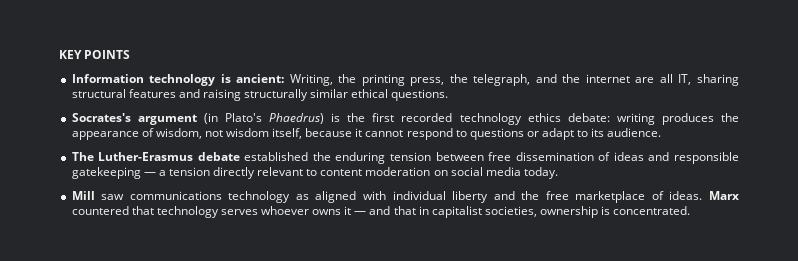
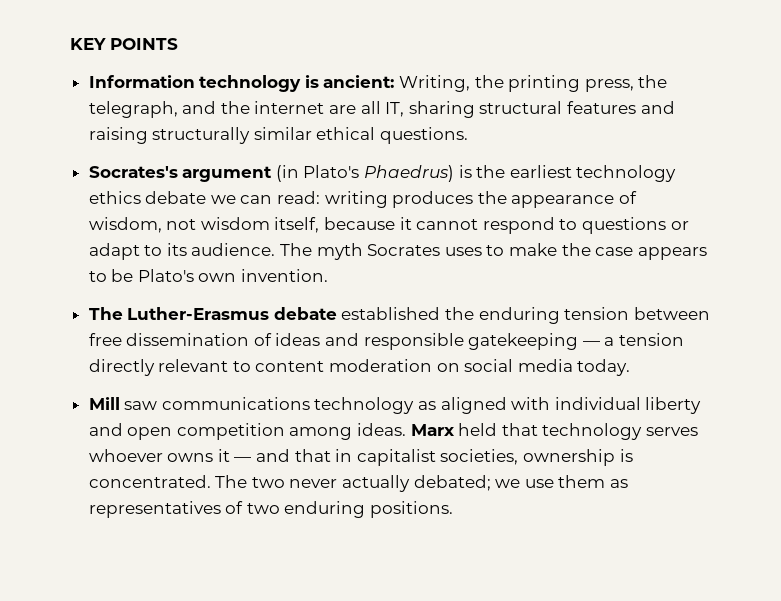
[372,113,610,125] first recorded technology ethics debate: -> [509,165,677,182] [88,191,321,204] earliest technology ethics debate we can read:
(662, 132) none -> [280,243,707,260] [88,269,329,282] The myth Socrates uses to make the case appears to be Plato's own invention.
[521,191,664,203] the free marketplace of -> [127,423,353,440] open competition among
[71,206,129,215] countered -> [458,423,498,436] held
(691, 210) none -> [215,475,629,492] [88,501,454,518] The two never actually debated; we use them as representatives of two enduring positions.

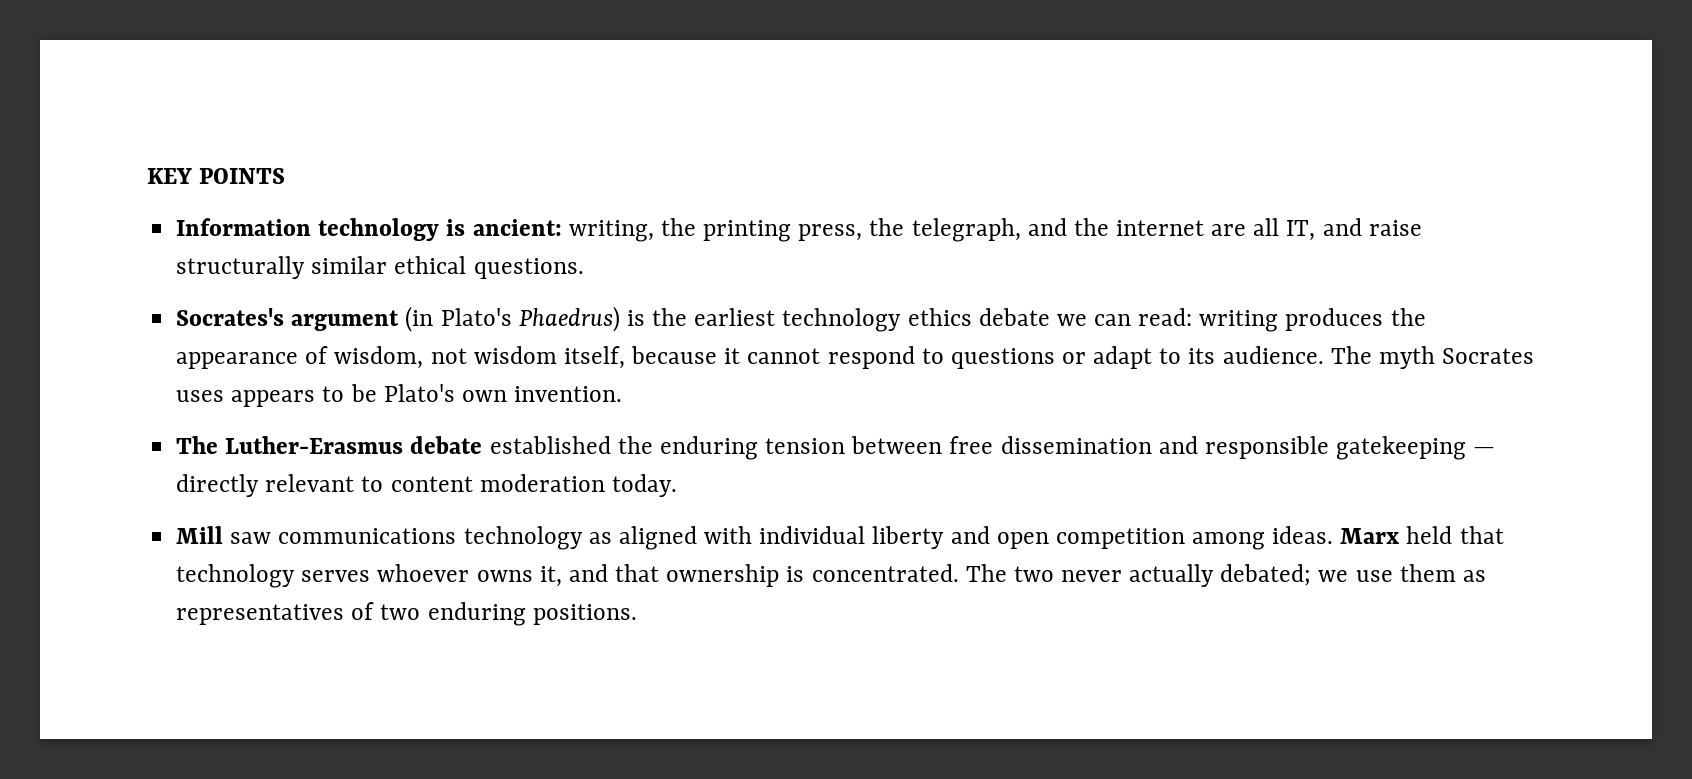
[399,75,471,92] Writing, -> [568,220,654,242] writing,
[408,101,675,118] [88,127,148,144] sharing structural features and raising -> [1322,218,1422,236] and raise
[486,243,634,256] to make the case -> (225, 396) none
[253,333,321,346] of ideas -> (1152, 445) none
[604,333,685,346] a tension -> (1496, 450) none
[436,359,573,372] on social media -> (605, 483) none
[217,449,519,466] it — and that in capitalist societies, -> [539,564,660,587] it, and that

